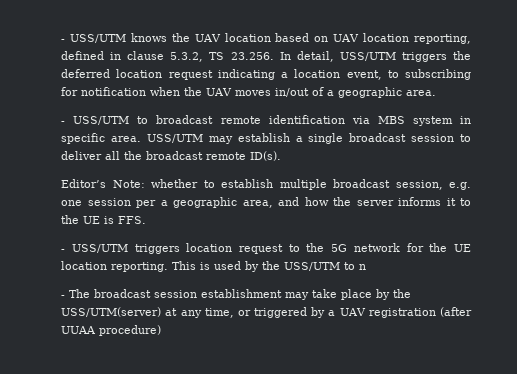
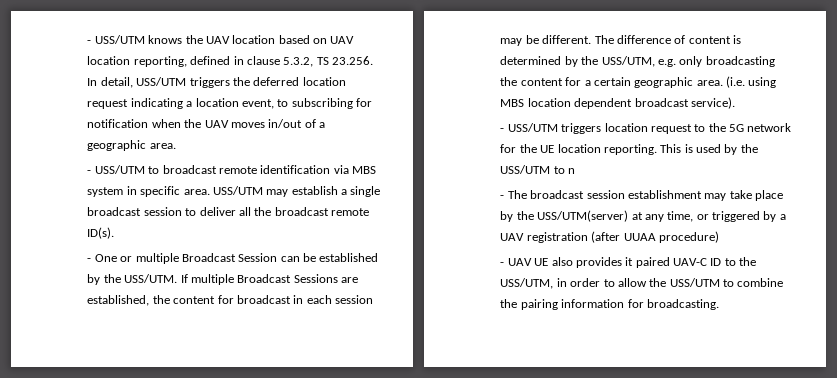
[61,179,471,190] [61,197,471,208] [61,215,147,224] Editor’s Note: whether to establish multiple broadcast session, e.g. one session per a geographic area, and how the server informs it to the UE is FFS. -> [87,253,379,264] [87,274,359,285] [87,295,374,306] [500,35,742,46] [500,56,775,67] [500,76,777,88] [500,97,735,109] - One or multiple Broadcast Session can be established by the USS/UTM. If multiple Broadcast Sessions are established, the content for broadcast in each session may be different. The difference of content is determined by the USS/UTM, e.g. only broadcasting the content for a certain geographic area. (i.e. using MBS location dependent broadcast service).
(162, 330) none -> [500,257,757,268] [500,278,784,289] [500,299,719,310] // - UAV UE also provides it paired UAV-C ID to the USS/UTM, in order to allow the USS/UTM to combine the pairing information for broadcasting.

